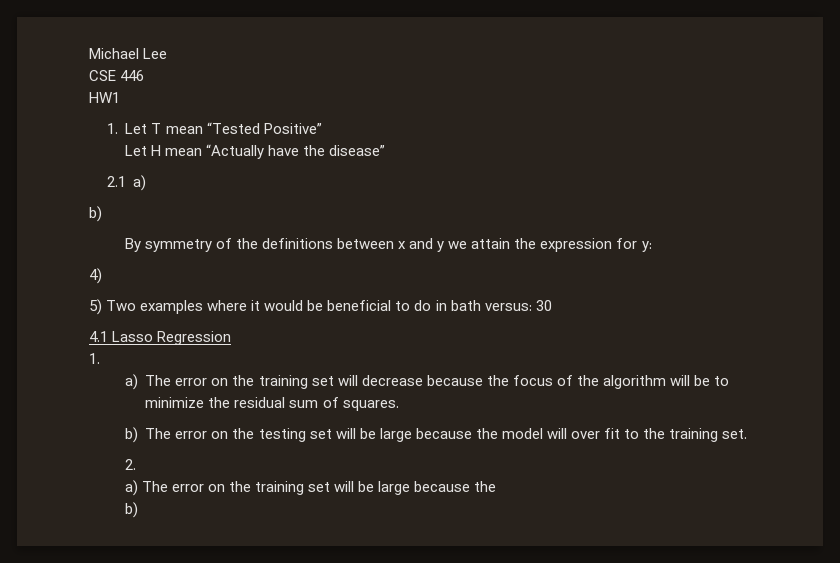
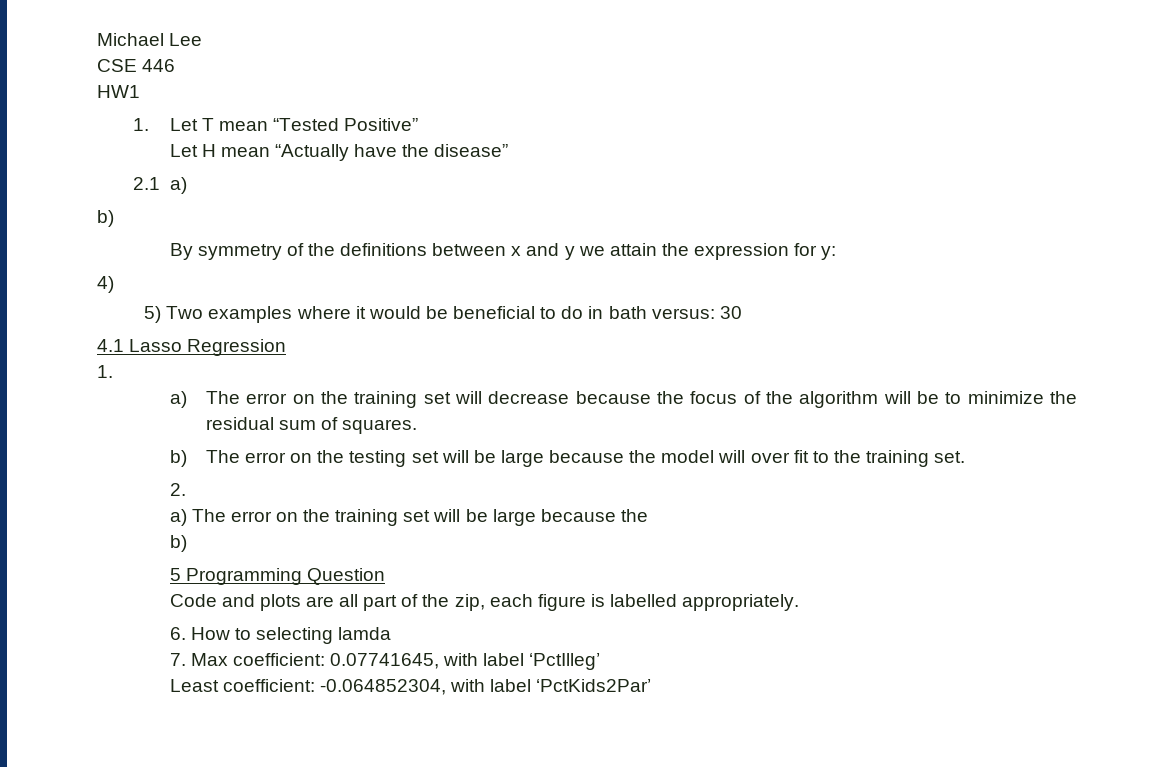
(138, 510) none -> [169,568,385,585] [169,594,800,611] [169,627,392,644] [169,653,601,670] [169,679,652,695] // 5 Programming Question // Code and plots are all part of the zip, each figure is labelled appropriately. // 6. How to selecting lamda // 7. Max coefficient: 0.07741645, with label ‘PctIlleg’ // Least coefficient: -0.064852304, with label ‘PctKids2Par’

